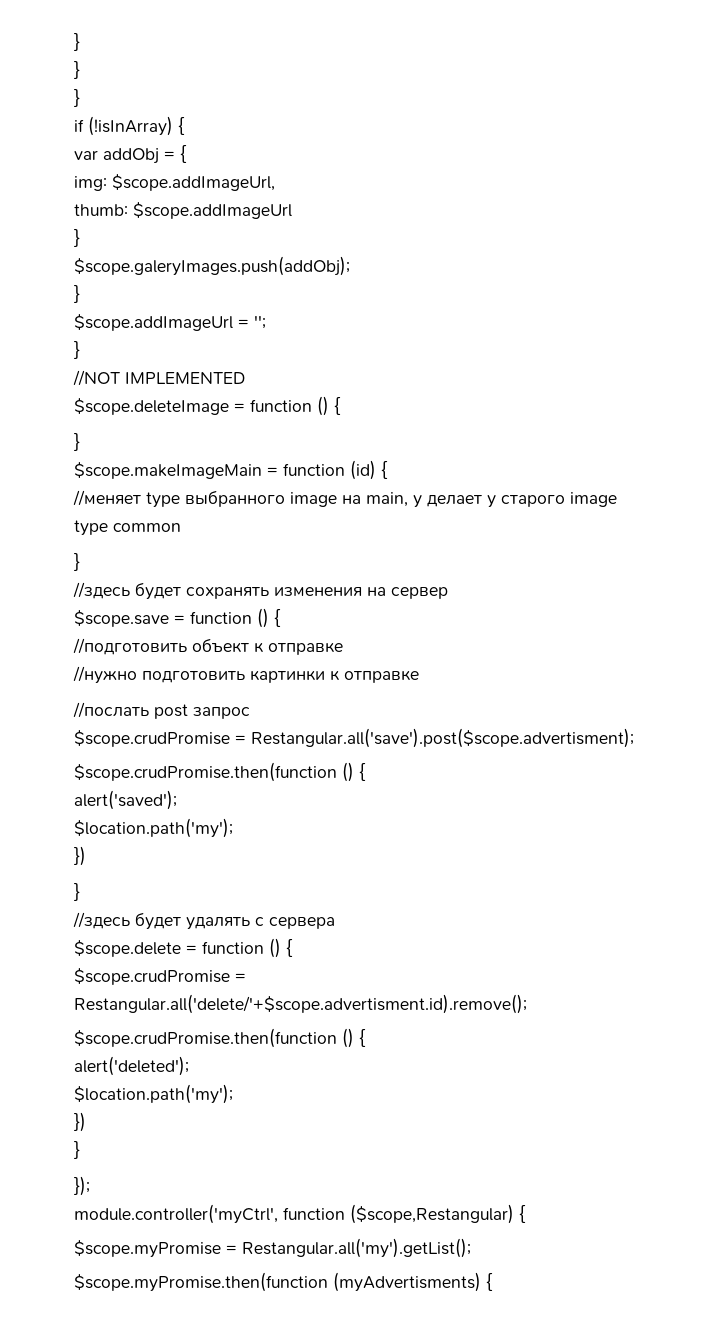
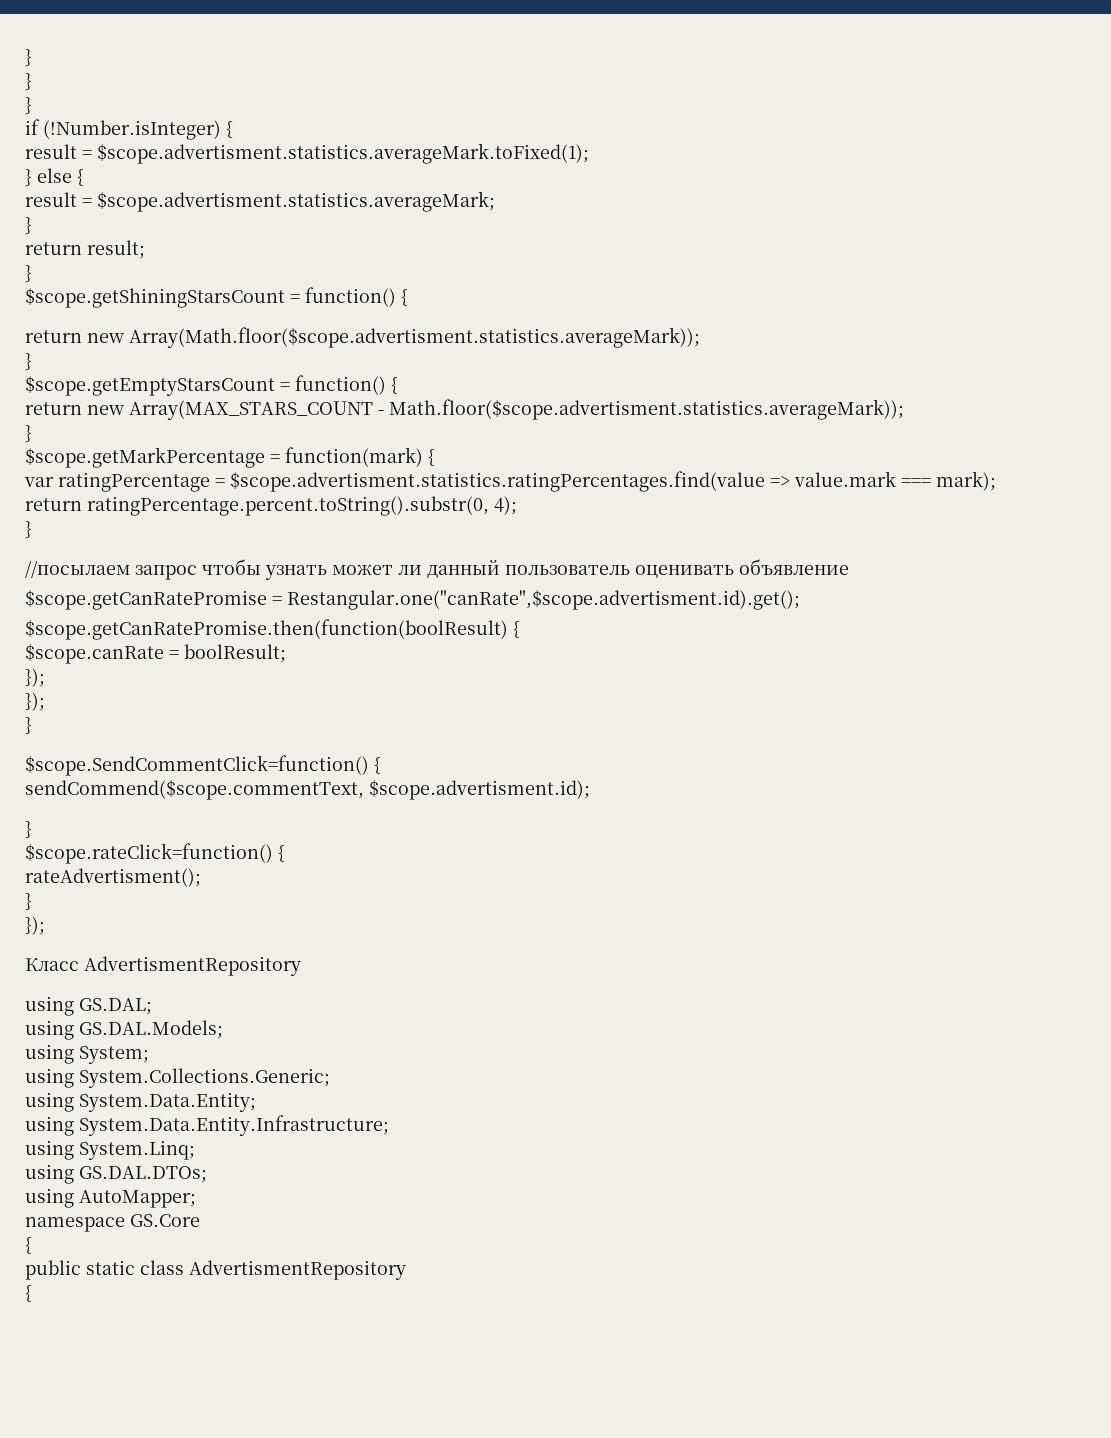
[88,116,185,136] [74,145,187,164] [74,174,275,191] [74,202,292,219] [74,229,80,247] [74,256,350,276] [74,285,80,303] [74,314,266,331] [74,341,80,359] [73,370,245,386] [74,396,341,416] [74,433,80,451] [74,460,388,480] [73,490,617,508] [74,520,181,536] [74,553,80,571] [73,582,448,600] [74,608,281,628] [73,638,343,655] [73,666,419,684] [73,702,250,719] [74,728,634,748] [74,762,366,782] [74,790,177,810] [74,818,233,838] [74,846,86,866] [74,883,80,901] [73,912,335,930] [74,938,293,958] [74,968,246,985] [74,994,527,1014] [74,1028,366,1048] [74,1056,189,1076] [74,1084,233,1104] [74,1112,86,1132] [74,1141,80,1159] [74,1176,90,1196] [74,1204,526,1224] [74,1238,471,1258] [74,1272,481,1292] (!isInArray) { // var addObj = { // img: $scope.addImageUrl, // thumb: $scope.addImageUrl // } // $scope.galeryImages.push(addObj); // } // $scope.addImageUrl = ''; // } // //NOT IMPLEMENTED // $scope.deleteImage = function () { // } // $scope.makeImageMain = function (id) { // //меняет type выбранного image на main, у делает у старого image type common // } // //здесь будет сохранять изменения на сервер // $scope.save = function () { // //подготовить объект к отправке // //нужно подготовить картинки к отправке // //послать post запрос // $scope.crudPromise = Restangular.all('save').post($scope.advertisment); // $scope.crudPromise.then(function () { // alert('saved'); // $location.path('my'); // }) // } // //здесь будет удалять с сервера // $scope.delete = function () { // $scope.crudPromise = Restangular.all('delete/'+$scope.advertisment.id).remove(); // $scope.crudPromise.then(function () { // alert('deleted'); // $location.path('my'); // }) // } // }); // module.controller('myCtrl', function ($scope,Restangular) { // $scope.myPromise = Restangular.all('my').getList(); // $scope.myPromise.then(function (myAdvertisments) -> [43,120,233,140] [25,143,589,164] [25,168,84,186] [25,191,495,212] [25,217,32,234] [25,240,145,259] [25,265,32,282] [25,287,408,308] [25,327,700,348] [25,353,32,370] [25,375,398,396] [25,399,904,420] [25,425,32,442] [25,447,435,468] [24,471,996,492] [25,496,517,516] [25,521,32,538] [25,559,849,580] [25,590,800,610] [25,619,520,640] [25,644,286,664] [25,668,45,687] [25,692,45,711] [25,717,32,734] [25,755,381,776] [25,780,590,800] [25,821,32,838] [25,843,285,864] [25,868,201,887] [25,893,32,910] [25,916,45,935] [25,956,301,976] [25,996,152,1016] [25,1020,223,1040] [25,1044,149,1064] [25,1068,330,1088] [25,1092,256,1112] [25,1115,389,1136] [25,1140,195,1160] [25,1164,207,1184] [25,1188,196,1208] [25,1214,200,1232] [25,1237,32,1254] [25,1260,406,1280] (!Number.isInteger) { // result = $scope.advertisment.statistics.averageMark.toFixed(1); // } else { // result = $scope.advertisment.statistics.averageMark; // } // return result; // } // $scope.getShiningStarsCount = function() { // return new Array(Math.floor($scope.advertisment.statistics.averageMark)); // } // $scope.getEmptyStarsCount = function() { // return new Array(MAX_STARS_COUNT - Math.floor($scope.advertisment.statistics.averageMark)); // } // $scope.getMarkPercentage = function(mark) { // var ratingPercentage = $scope.advertisment.statistics.ratingPercentages.find(value => value.mark === mark); // return ratingPercentage.percent.toString().substr(0, 4); // } // //посылаем запрос чтобы узнать может ли данный пользователь оценивать объявление // $scope.getCanRatePromise = Restangular.one("canRate",$scope.advertisment.id).get(); // $scope.getCanRatePromise.then(function(boolResult) { // $scope.canRate = boolResult; // }); // }); // } // $scope.SendCommentClick=function() { // sendCommend($scope.commentText, $scope.advertisment.id); // } // $scope.rateClick=function() { // rateAdvertisment(); // } // }); // Класс AdvertismentRepository // using GS.DAL; // using GS.DAL.Models; // using System; // using System.Collections.Generic; // using System.Data.Entity; // using System.Data.Entity.Infrastructure; // using System.Linq; // using GS.DAL.DTOs; // using AutoMapper; // namespace GS.Core // { // public static class AdvertismentRepository //

